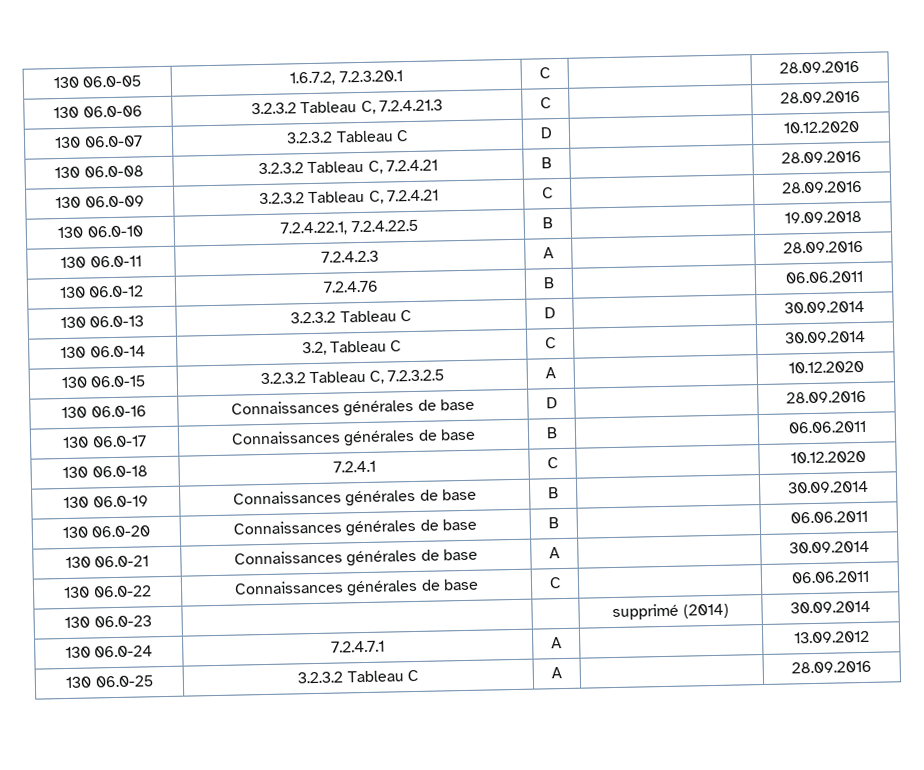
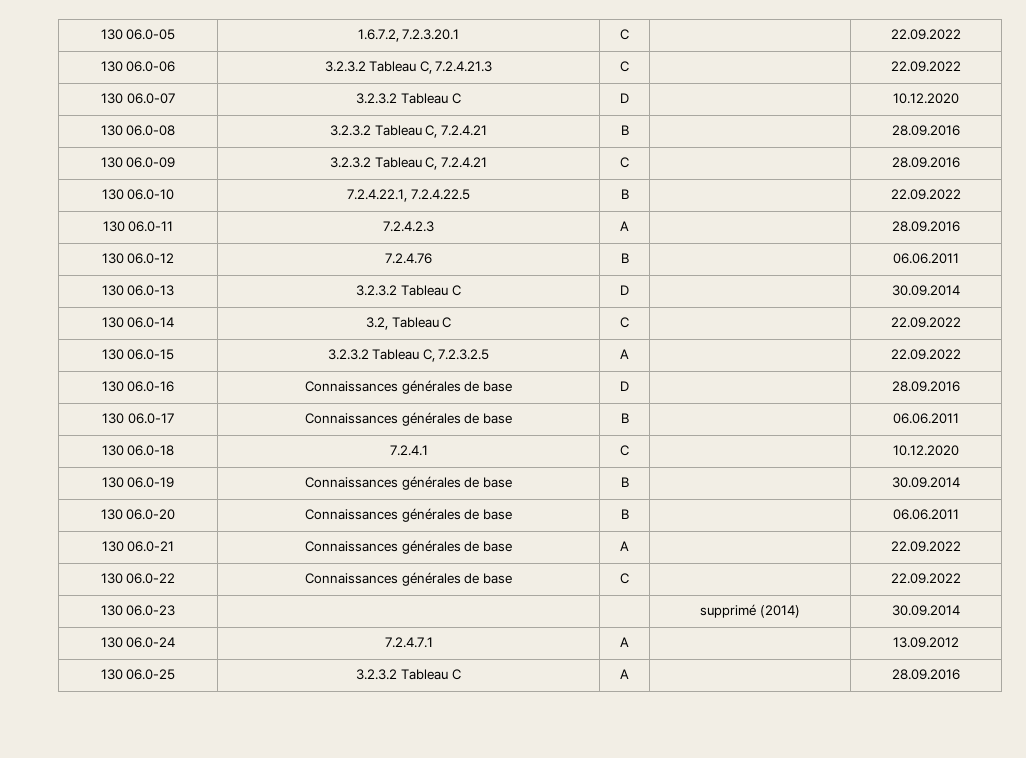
[779,60,860,74] 28.09.2016 -> [891,29,961,40] 22.09.2022
[780,90,861,104] 28.09.2016 -> [891,61,961,72] 22.09.2022
[783,210,862,224] 19.09.2018 -> [891,189,961,200] 22.09.2022
[785,330,866,344] 30.09.2014 -> [891,317,961,328] 22.09.2022
[787,360,864,374] 10.12.2020 -> [891,349,961,360] 22.09.2022
[789,540,870,554] 30.09.2014 -> [891,541,961,552] 22.09.2022
[790,570,870,584] 06.06.2011 -> [891,573,961,584] 22.09.2022

